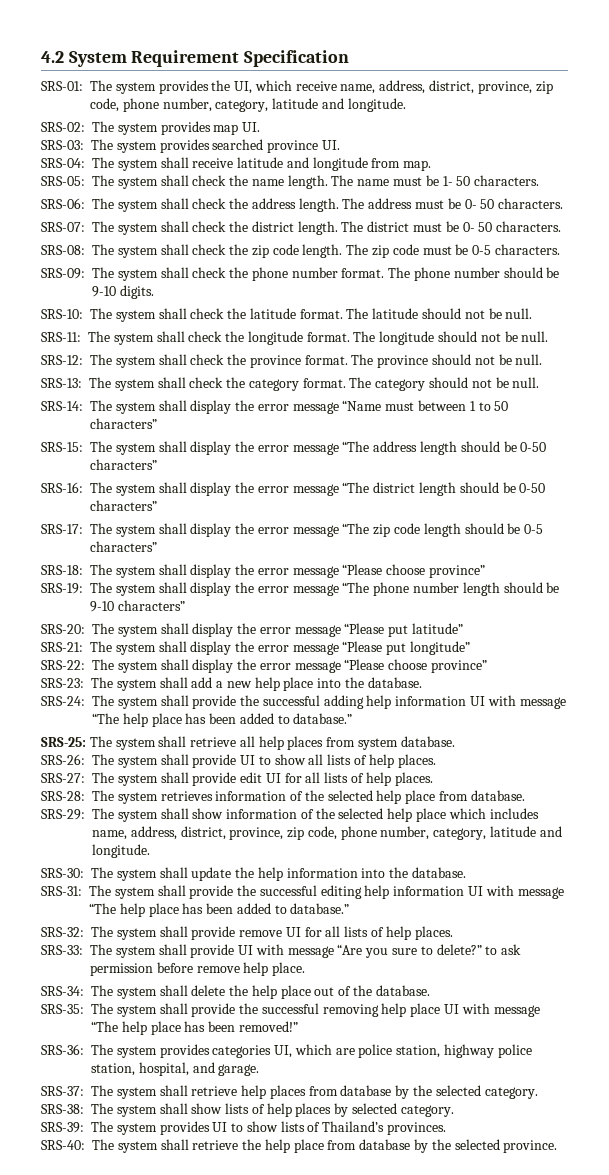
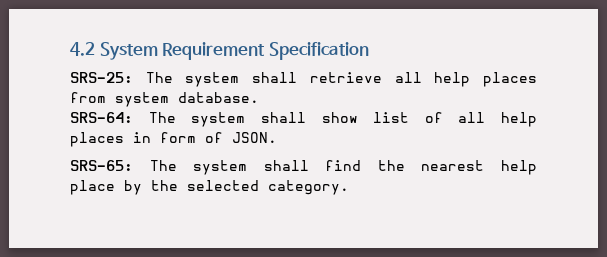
[41,80,553,94] [90,98,406,112] [41,121,261,135] [41,139,340,153] [41,157,432,171] [41,175,540,189] [41,198,564,212] [41,221,562,235] [41,244,560,258] [41,267,560,281] [92,285,154,299] [41,308,533,322] [41,331,549,345] [41,354,543,368] [41,377,540,391] [41,400,509,414] [90,418,157,429] [41,441,547,455] [90,459,157,470] [41,482,546,496] [90,500,157,511] [41,523,544,537] [90,541,157,552] [41,564,486,578] [41,582,560,596] [90,600,185,612] [41,623,464,637] [41,641,471,655] [41,659,488,673] [41,677,422,691] [41,695,566,709] [92,713,353,727] // SRS-01: The system provides the UI, which receive name, address, district, province, zip code, phone number, category, latitude and longitude. // SRS-02: The system provides map UI. // SRS-03: The system provides searched province UI. // SRS-04: The system shall receive latitude and longitude from map. // SRS-05: The system shall check the name length. The name must be 1- 50 characters. // SRS-06: The system shall check the address length. The address must be 0- 50 characters. // SRS-07: The system shall check the district length. The district must be 0- 50 characters. // SRS-08: The system shall check the zip code length. The zip code must be 0-5 characters. // SRS-09: The system shall check the phone number format. The phone number should be 9-10 digits. // SRS-10: The system shall check the latitude format. The latitude should not be null. // SRS-11: The system shall check the longitude format. The longitude should not be null. // SRS-12: The system shall check the province format. The province should not be null. // SRS-13: The system shall check the category format. The category should not be null. // SRS-14: The system shall display the error message “Name must between 1 to 50 characters” // SRS-15: The system shall display the error message “The address length should be 0-50 characters” // SRS-16: The system shall display the error message “The district length should be 0-50 characters” // SRS-17: The system shall display the error message “The zip code length should be 0-5 characters” // SRS-18: The system shall display the error message “Please choose province” // SRS-19: The system shall display the error message “The phone number length should be 9-10 characters” // SRS-20: The system shall display the error message “Please put latitude” // SRS-21: The system shall display the error message “Please put longitude” // SRS-22: The system shall display the error message “Please choose province” // SRS-23: The system shall add a new help place into the database. // SRS-24: The system shall provide the successful adding help information UI with message “The help place has been added to database.” -> (369, 51) none
[41,754,436,768] [41,772,433,786] [41,790,525,804] [41,808,539,822] [92,826,562,840] [92,844,150,858] [41,867,467,881] [41,885,564,899] [89,903,350,917] [41,926,453,940] [41,944,522,958] [90,962,306,976] [41,985,430,999] [41,1003,540,1017] [91,1021,298,1035] [41,1044,532,1058] [91,1062,260,1076] [41,1085,538,1099] [41,1103,454,1117] [41,1121,447,1135] [41,1139,558,1153] SRS-26: The system shall provide UI to show all lists of help places. // SRS-27: The system shall provide edit UI for all lists of help places. // SRS-28: The system retrieves information of the selected help place from database. // SRS-29: The system shall show information of the selected help place which includes name, address, district, province, zip code, phone number, category, latitude and longitude. // SRS-30: The system shall update the help information into the database. // SRS-31: The system shall provide the successful editing help information UI with message “The help place has been added to database.” // SRS-32: The system shall provide remove UI for all lists of help places. // SRS-33: The system shall provide UI with message “Are you sure to delete?” to ask permission before remove help place. // SRS-34: The system shall delete the help place out of the database. // SRS-35: The system shall provide the successful removing help place UI with message “The help place has been removed!” // SRS-36: The system provides categories UI, which are police station, highway police station, hospital, and garage. // SRS-37: The system shall retrieve help places from database by the selected category. // SRS-38: The system shall show lists of help places by selected category. // SRS-39: The system provides UI to show lists of Thailand’s provinces. // SRS-40: The system shall retrieve the help place from database by the selected province. -> [70,112,537,127] [70,132,277,147] [70,160,537,175] [70,180,349,195] SRS-64: The system shall show list of all help places in form of JSON. // SRS-65: The system shall find the nearest help place by the selected category.

